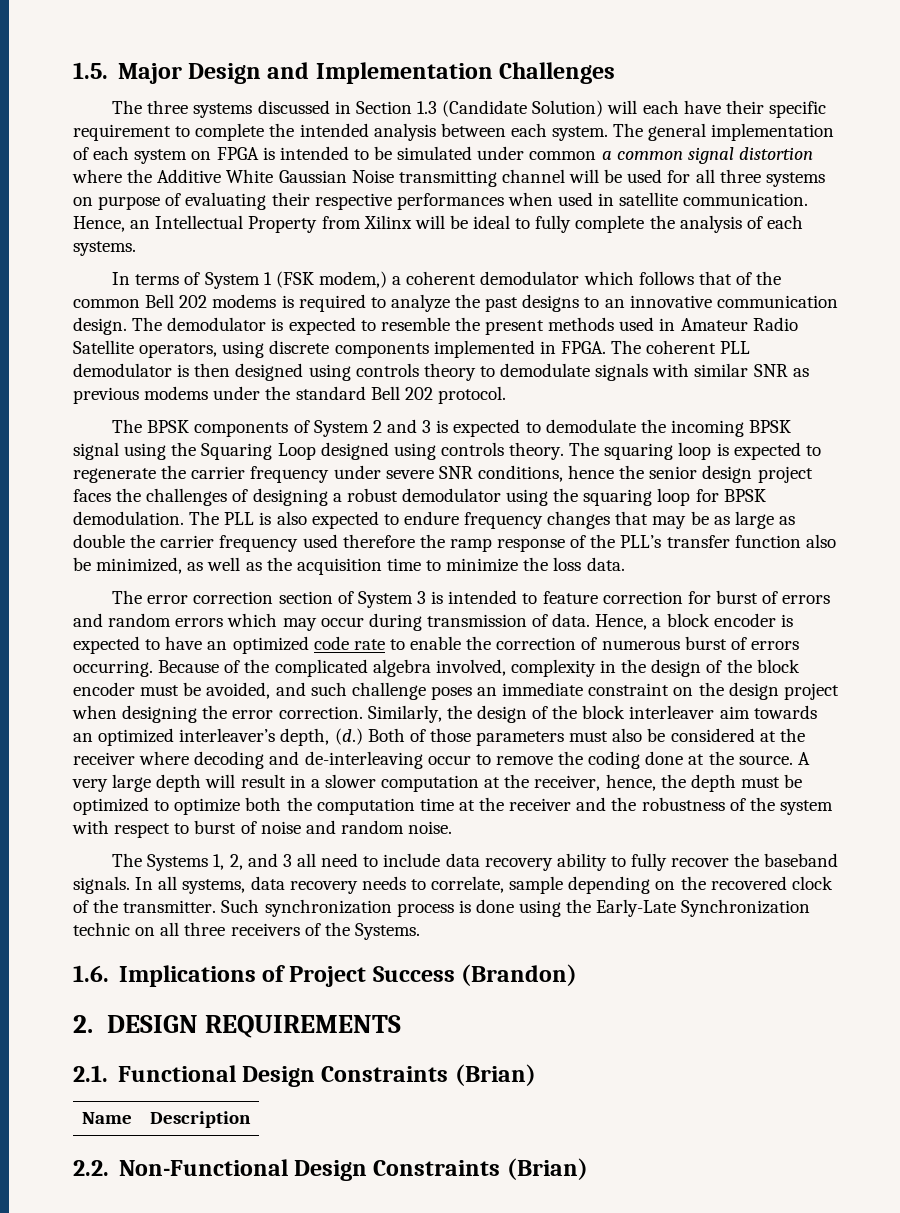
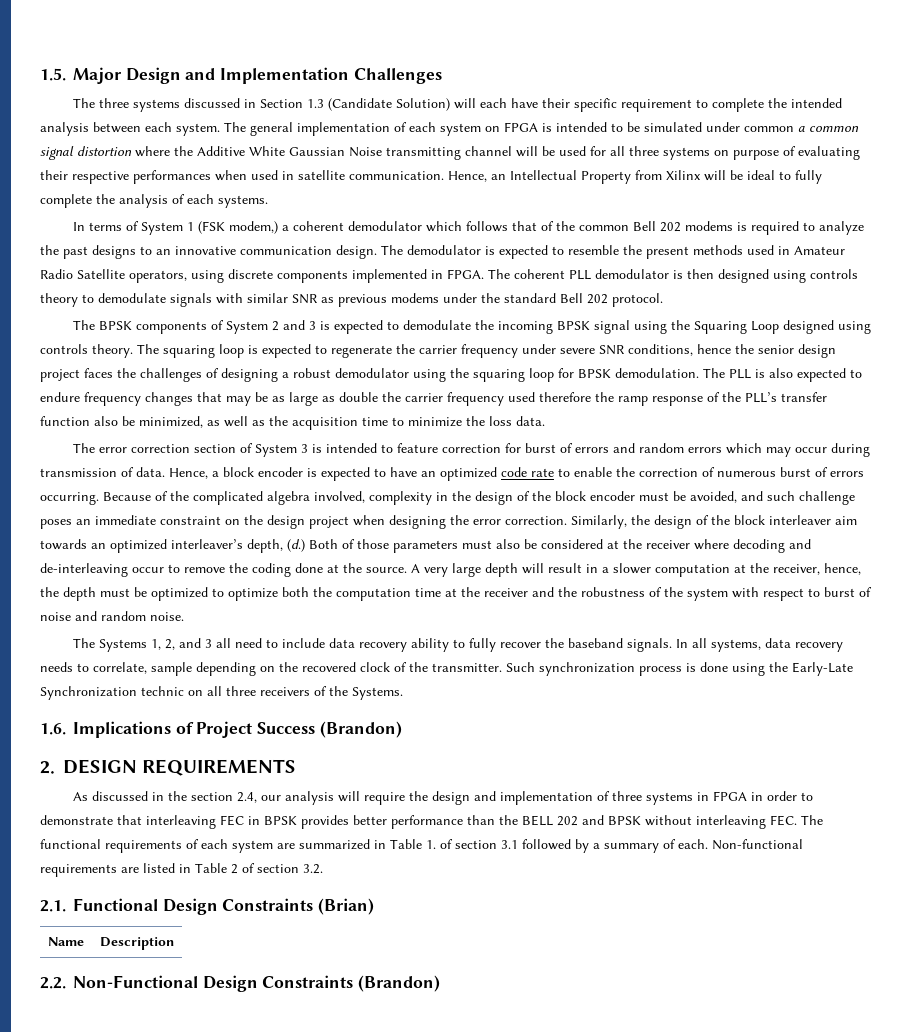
(402, 1026) none -> [73,791,814,805] [40,815,823,829] [40,839,803,853] [40,863,323,877] // As discussed in the section 2.4, our analysis will require the design and implementation of three systems in FPGA in order to demonstrate that interleaving FEC in BPSK provides better performance than the BELL 202 and BPSK without interleaving FEC. The functional requirements of each system are summarized in Table 1. of section 3.1 followed by a summary of each. Non-functional requirements are listed in Table 2 of section 3.2.
[506,1158,588,1180] (Brian) -> [358,975,441,992] (Brandon)

